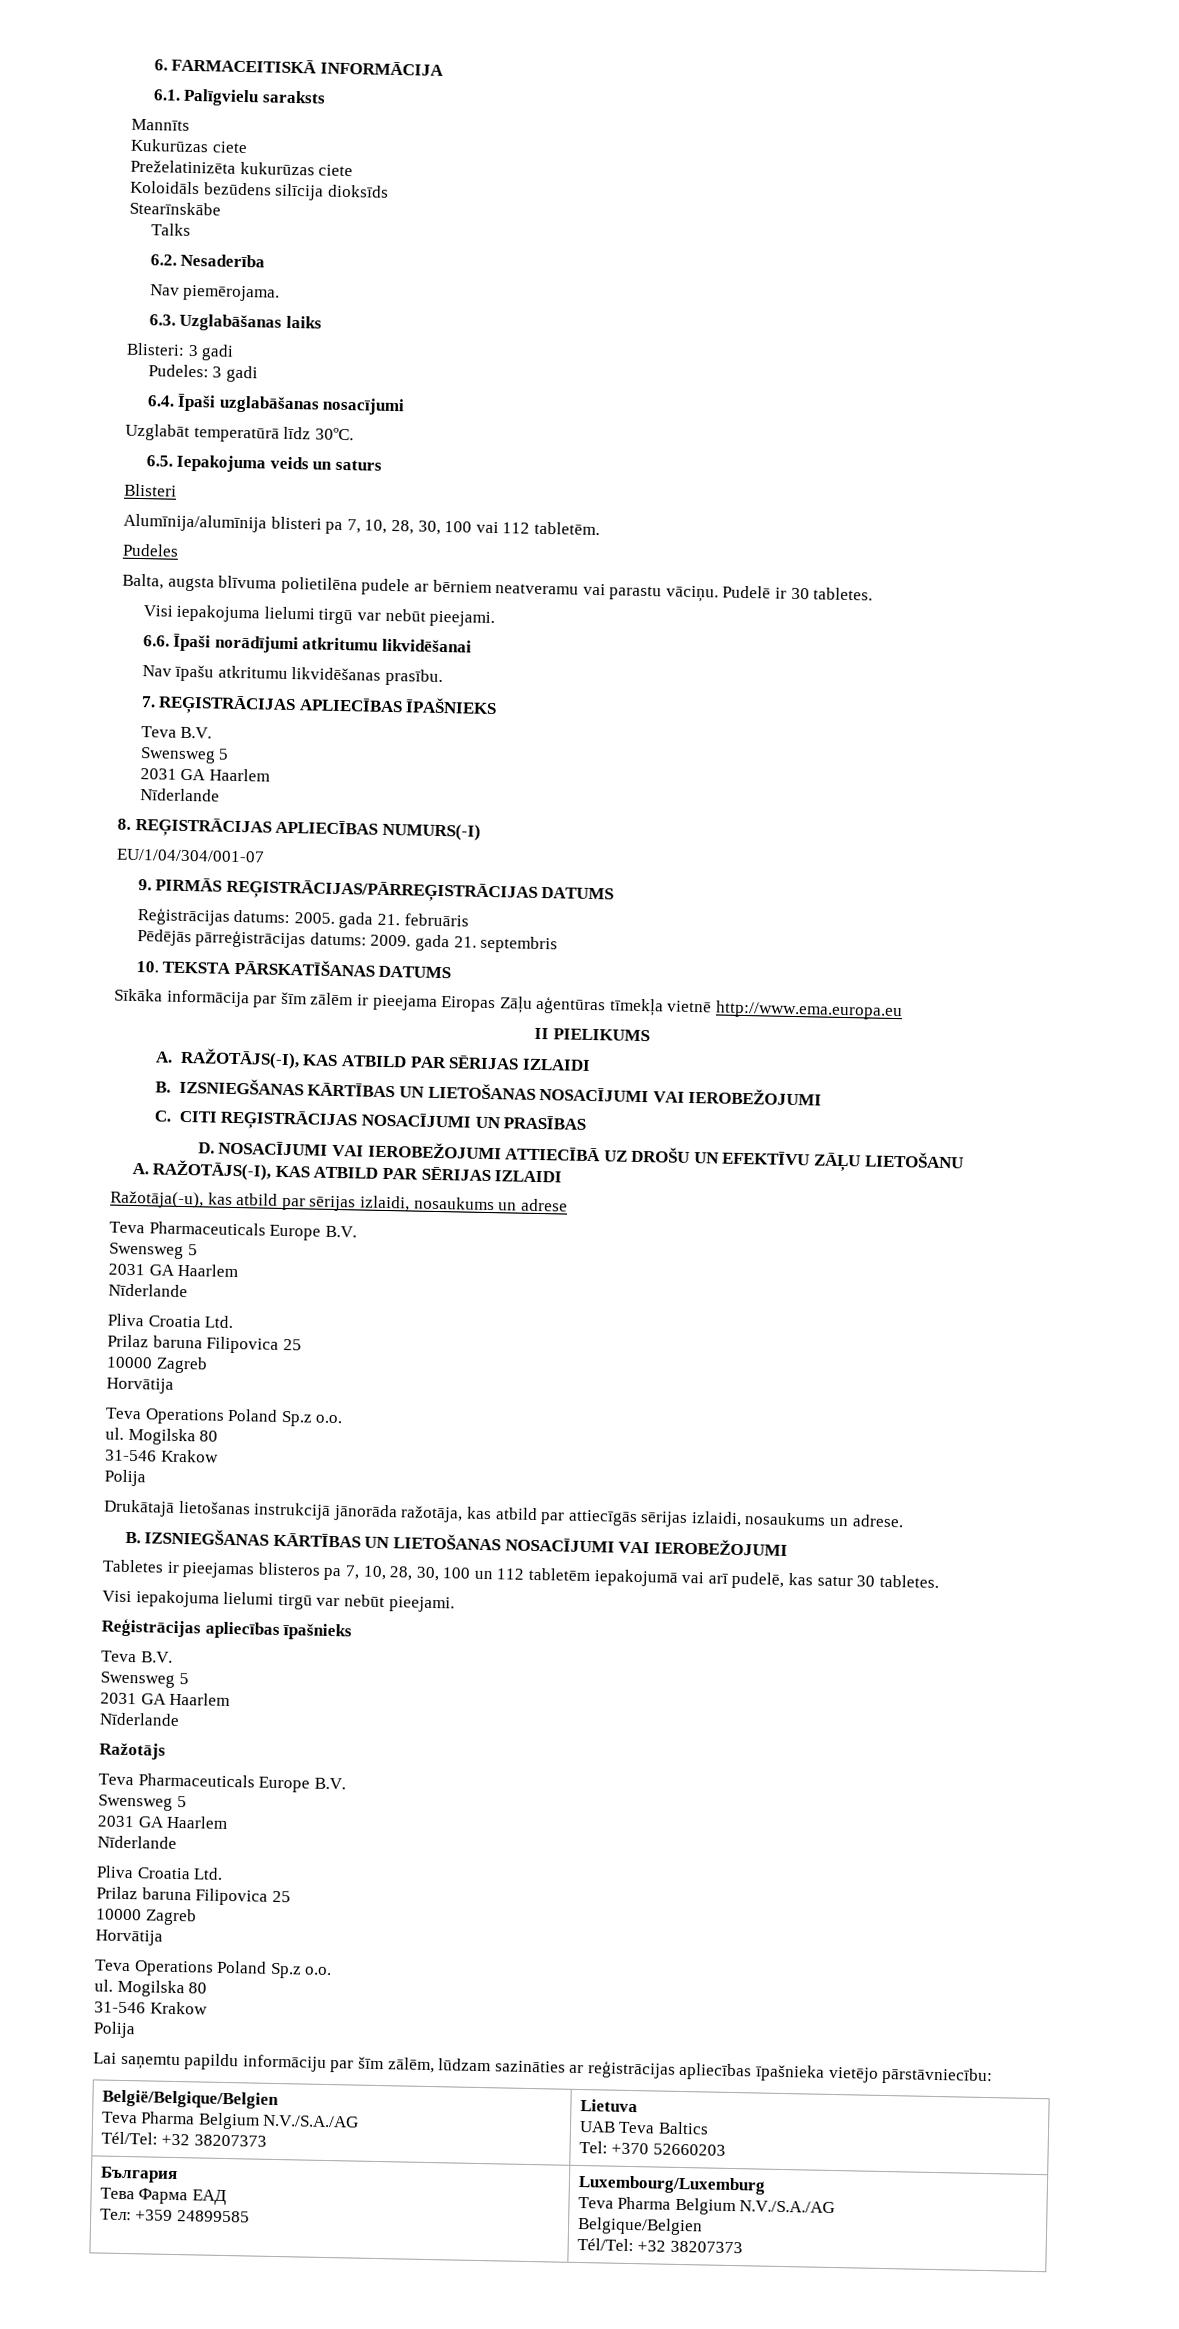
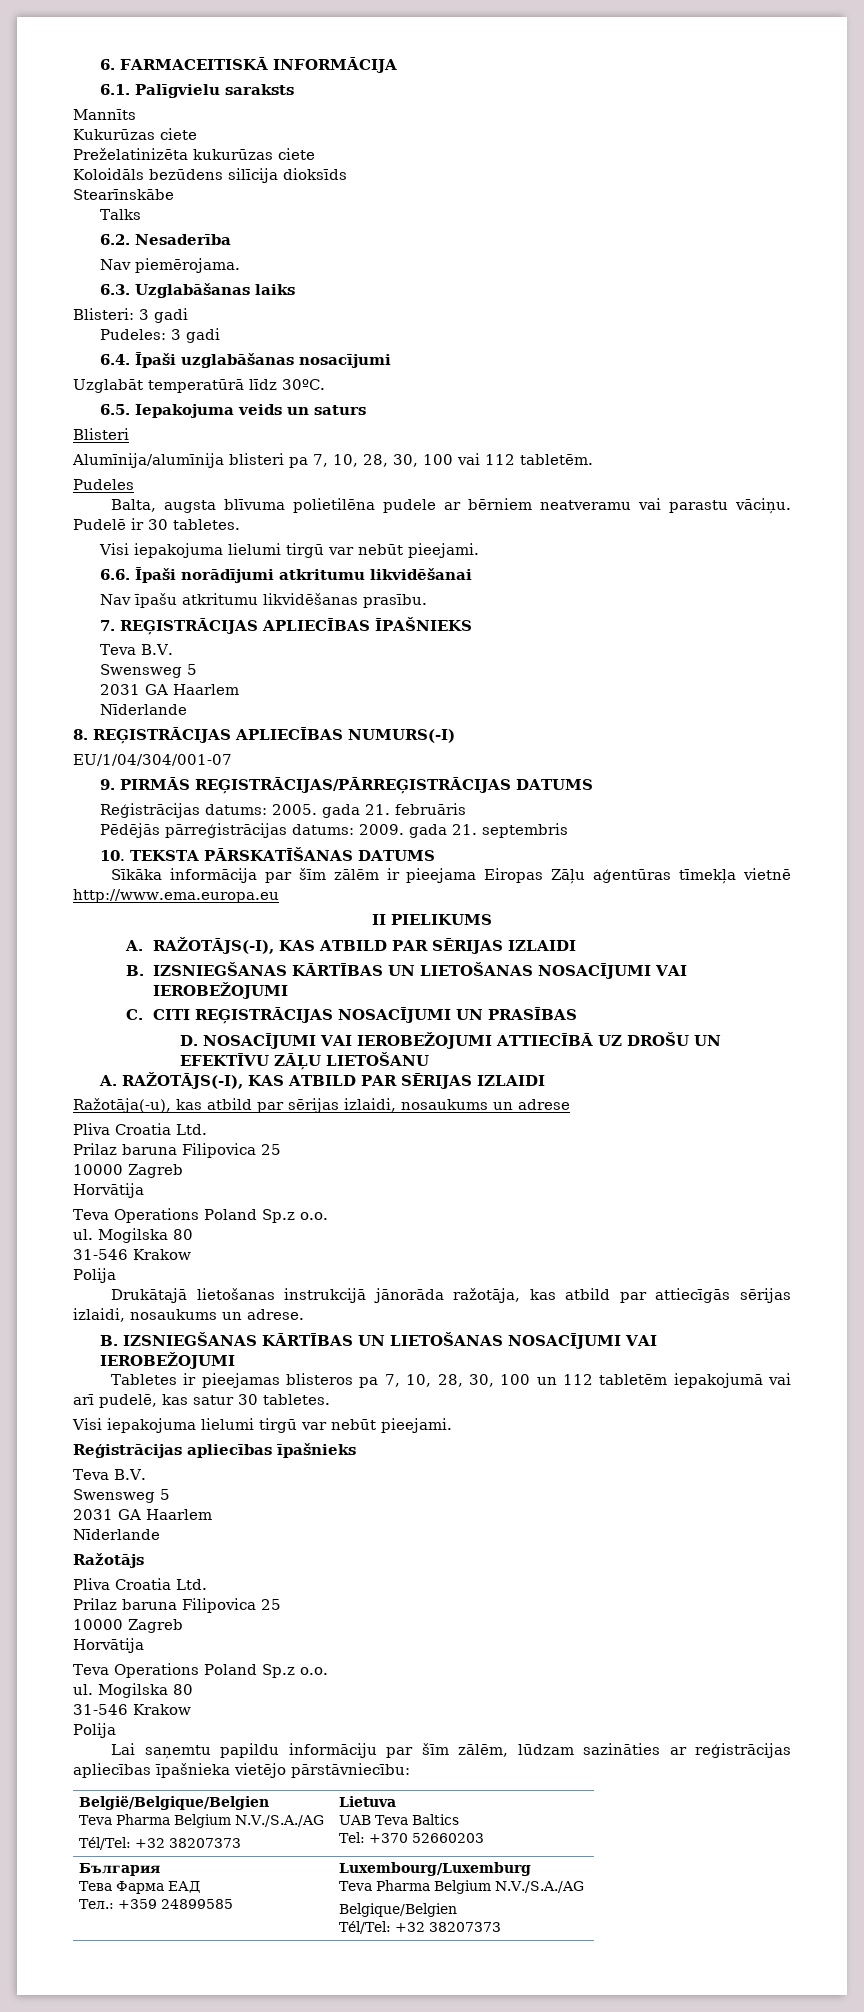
[109,1221,357,1241] [109,1242,198,1260] [108,1263,239,1278] [108,1283,188,1298] // Teva Pharmaceuticals Europe B.V. // Swensweg 5 // 2031 GA Haarlem // Nīderlande -> (570, 1104) none
[98,1773,346,1793] [98,1794,187,1811] [97,1815,229,1829] [97,1835,177,1849] // Teva Pharmaceuticals Europe B.V. // Swensweg 5 // 2031 GA Haarlem // Nīderlande -> (144, 1560) none
[99,2208,132,2221] Teл: -> [79,1899,115,1909] Teл.:

